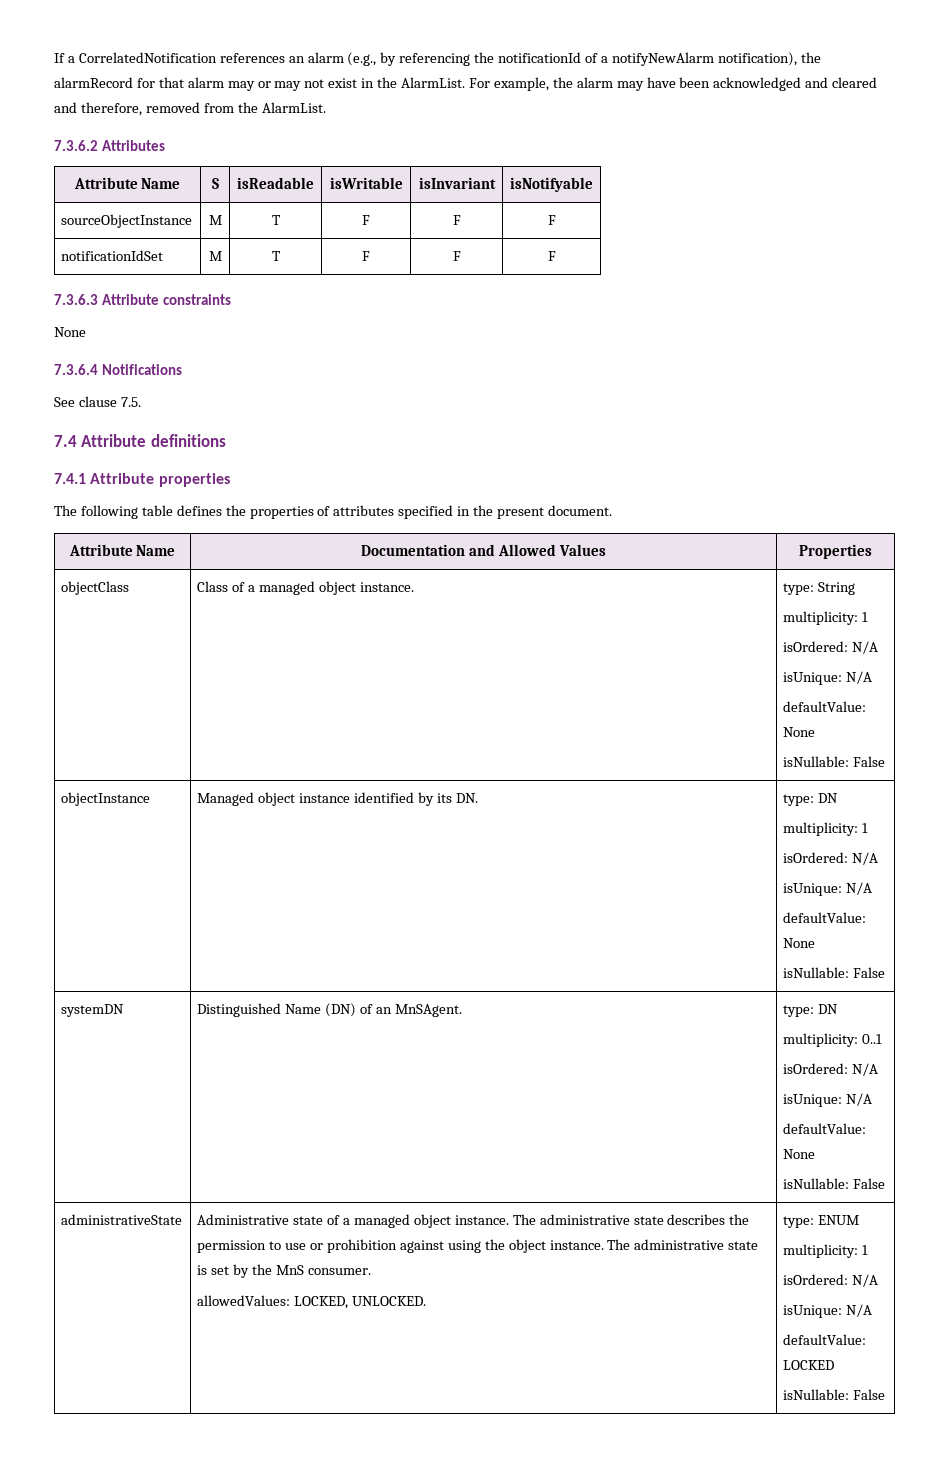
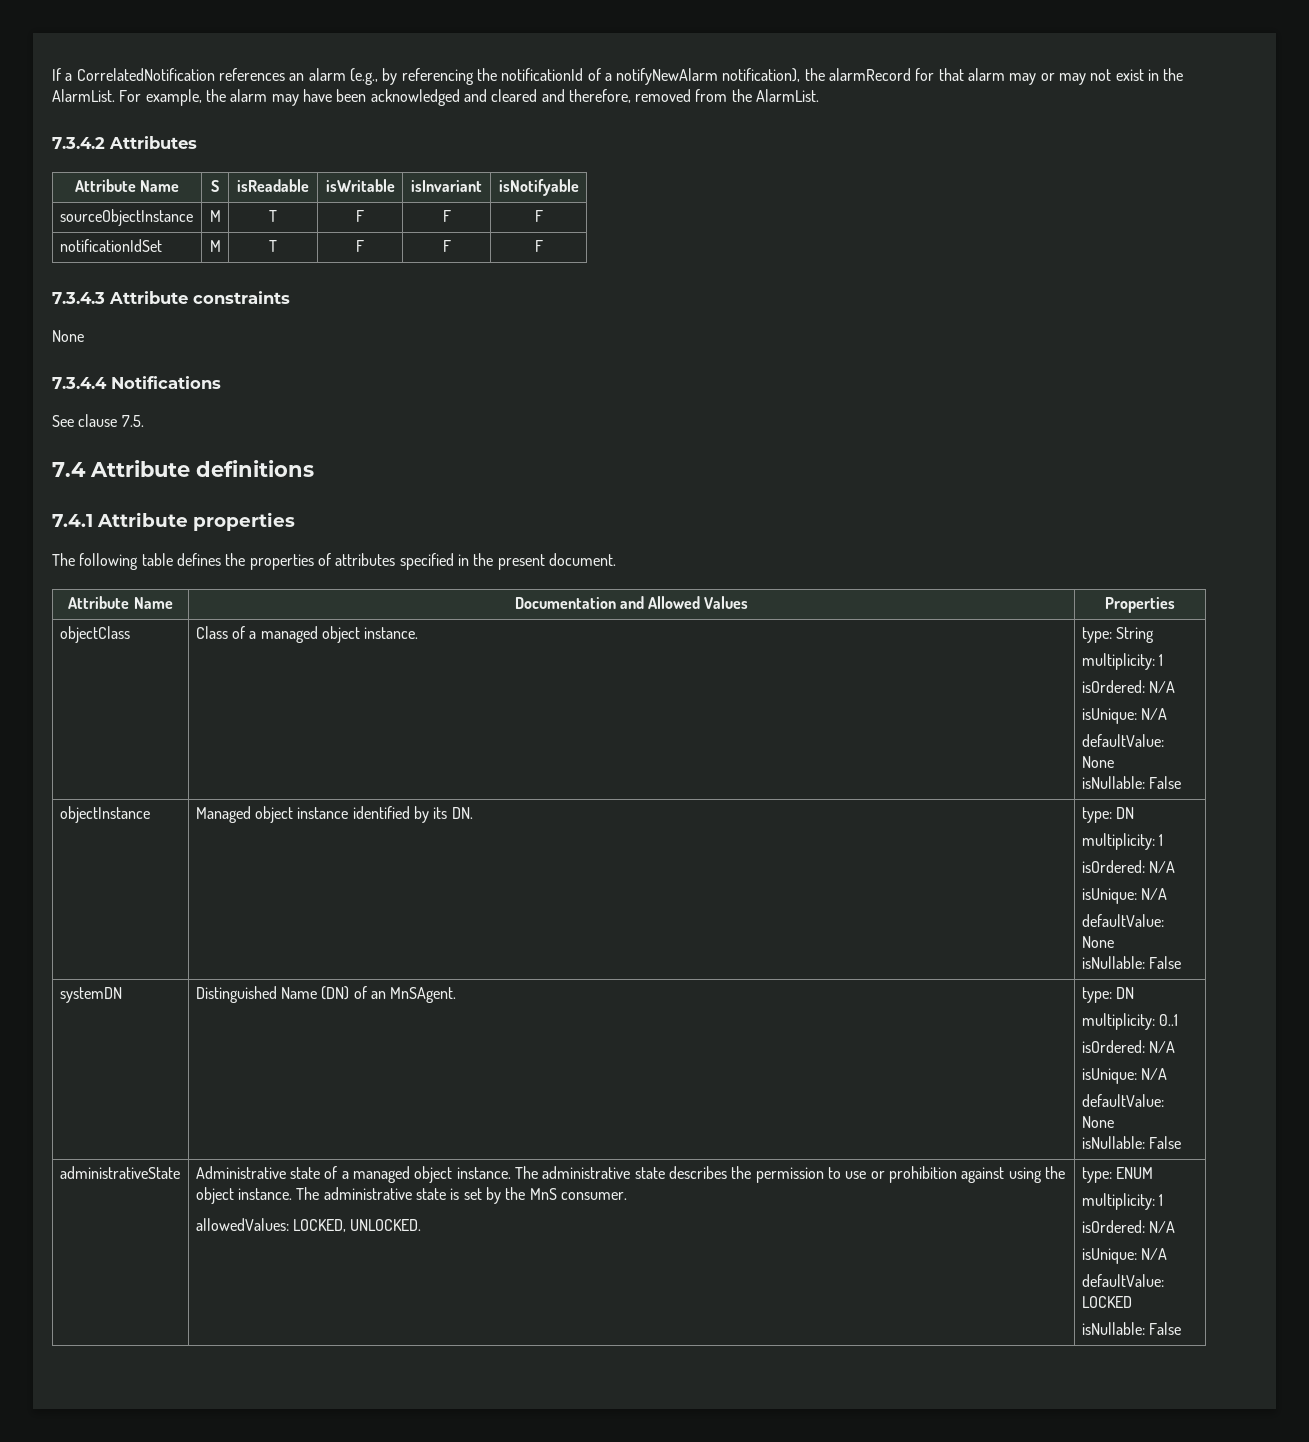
[54,140,98,151] 7.3.6.2 -> [52,137,105,149] 7.3.4.2
[54,294,98,305] 7.3.6.3 -> [52,292,105,304] 7.3.4.3
[54,364,98,375] 7.3.6.4 -> [52,377,107,389] 7.3.4.4

